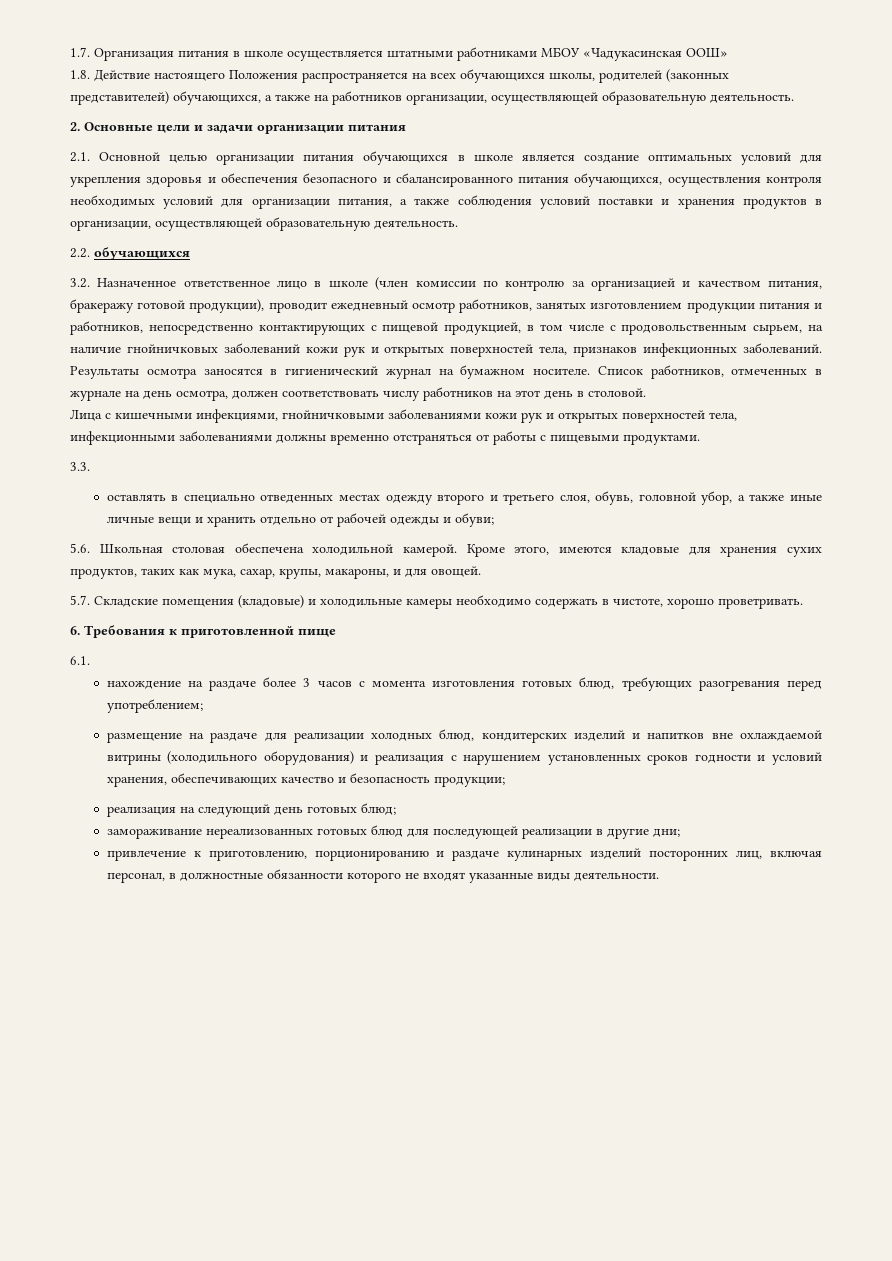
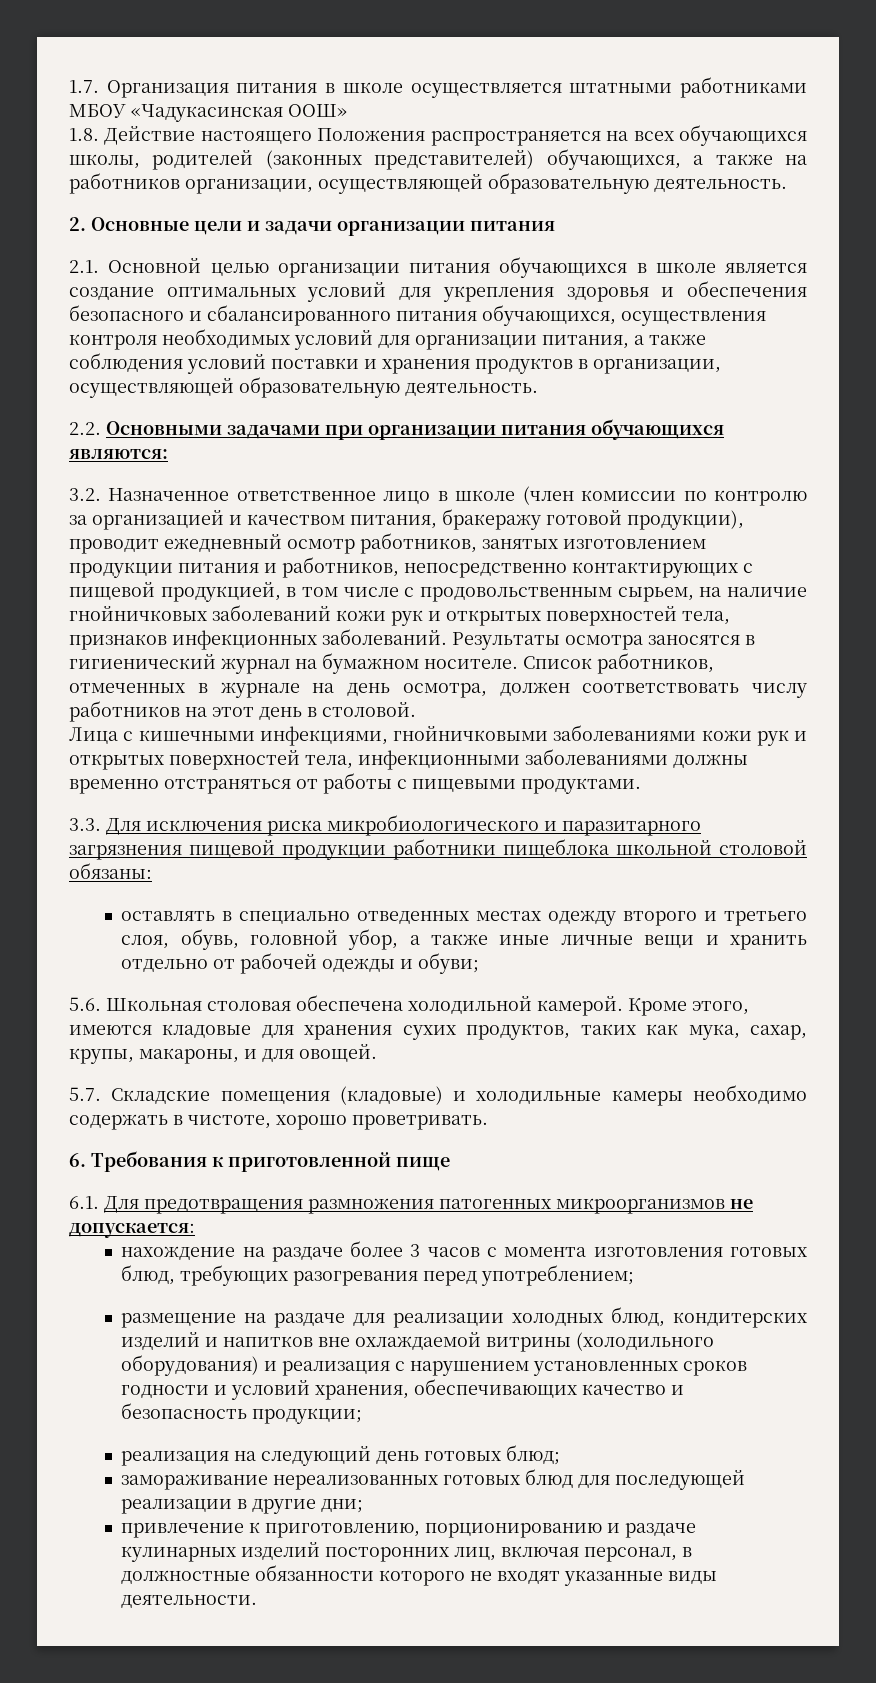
[94,247,190,260] обучающихся -> [106,419,724,440] [69,449,168,459] Основными задачами при организации питания обучающихся являются:
(90, 466) none -> [106,815,701,836] [69,839,807,860] [69,863,152,879] Для исключения риска микробиологического и паразитарного загрязнения пищевой продукции работники пищеблока школьной столовой обязаны:
(90, 660) none -> [104,1196,753,1214] [69,1223,195,1238] Для предотвращения размножения патогенных микроорганизмов не допускается:

